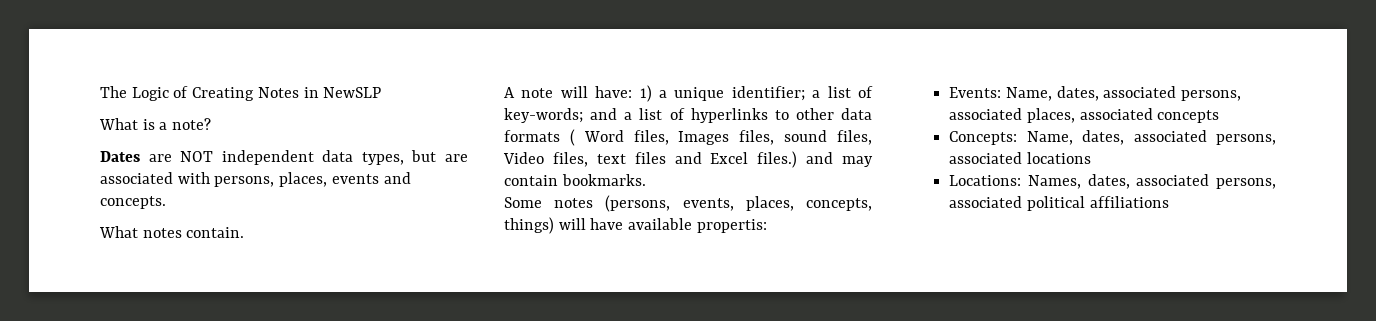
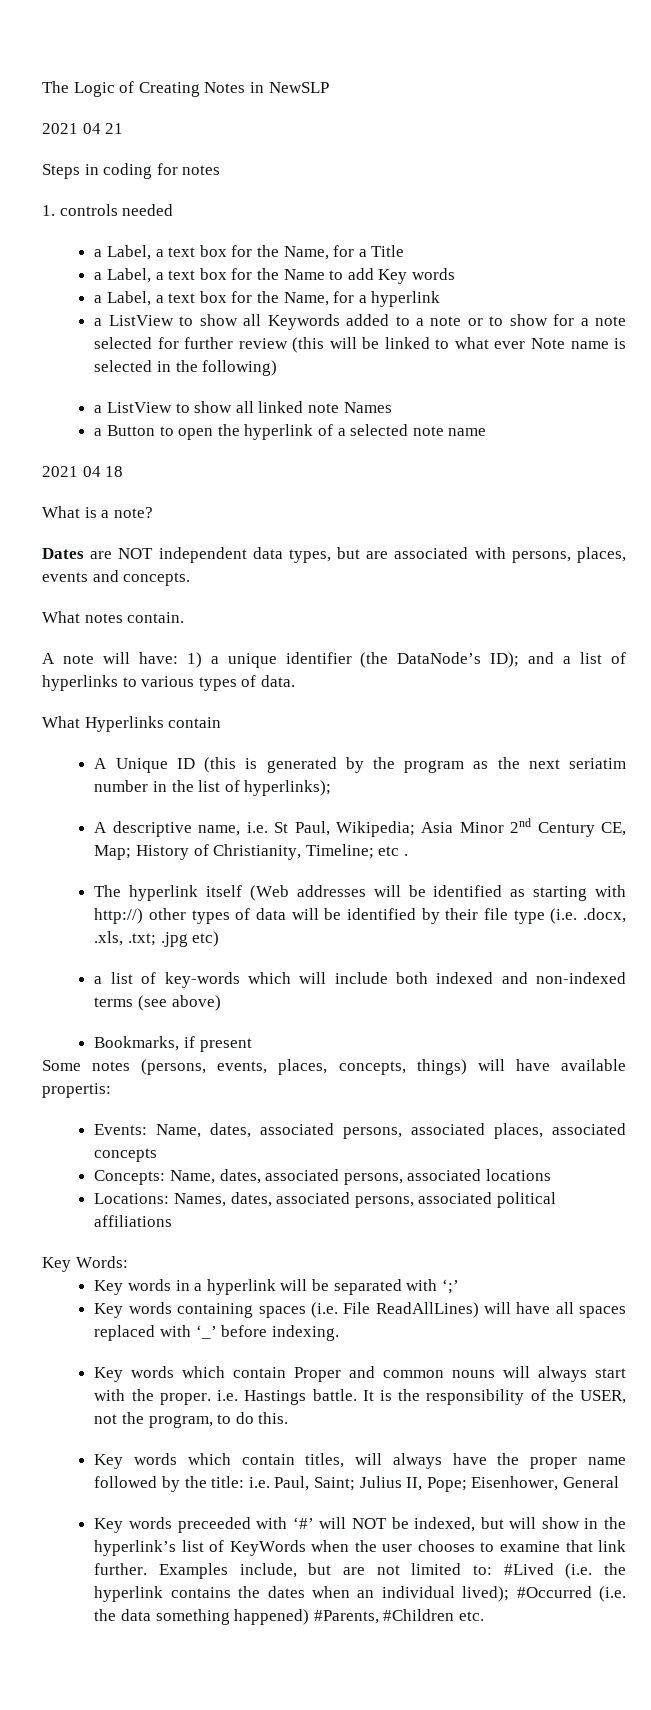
(382, 92) none -> [42,123,124,134] [42,163,221,179] [42,204,174,216] [94,245,405,260] [94,268,455,284] [94,291,441,307] [94,314,626,330] [94,337,626,353] [94,360,278,376] [94,401,392,413] [94,424,487,440] [42,466,124,477] // 2021 04 21 // Steps in coding for notes // 1. controls needed // a Label, a text box for the Name, for a Title // a Label, a text box for the Name to add Key words // a Label, a text box for the Name, for a hyperlink // a ListView to show all Keywords added to a note or to show for a note selected for further review (this will be linked to what ever Note name is selected in the following) // a ListView to show all linked note Names // a Button to open the hyperlink of a selected note name // 2021 04 18
[731,86,873,101] [504,108,583,123] identifier; a list of key-words; -> [285,652,520,668] identifier (the DataNode’s ID);
[795,108,872,120] [504,129,872,146] [503,151,873,168] [504,174,646,186] other data formats ( Word files, Images files, sound files, Video files, text files and Excel files.) and may contain bookmarks. -> [141,675,295,691] [42,716,222,732] [94,757,626,773] [94,780,332,796] [94,818,627,837] [94,844,408,860] [94,885,627,901] [94,908,626,924] [94,931,220,947] [94,972,626,988] [94,995,221,1011] [94,1036,252,1052] various types of data. // What Hyperlinks contain // A Unique ID (this is generated by the program as the next seriatim number in the list of hyperlinks); // A descriptive name, i.e. St Paul, Wikipedia; Asia Minor 2nd Century CE, Map; History of Christianity, Timeline; etc . // The hyperlink itself (Web addresses will be identified as starting with http://) other types of data will be identified by their file type (i.e. .docx, .xls, .txt; .jpg etc) // a list of key-words which will include both indexed and non-indexed terms (see above) // Bookmarks, if present
(1169, 202) none -> [42,1256,128,1272] [94,1279,459,1295] [94,1302,627,1318] [94,1325,339,1341] [94,1366,627,1382] [94,1389,626,1405] [94,1412,289,1428] [94,1453,626,1469] [94,1476,619,1492] [94,1517,627,1533] [94,1540,627,1556] [94,1563,627,1579] [94,1586,626,1602] [94,1609,484,1625] // Key Words: // Key words in a hyperlink will be separated with ‘;’ // Key words containing spaces (i.e. File ReadAllLines) will have all spaces replaced with ‘_’ before indexing. // Key words which contain Proper and common nouns will always start with the proper. i.e. Hastings battle. It is the responsibility of the USER, not the program, to do this. // Key words which contain titles, will always have the proper name followed by the title: i.e. Paul, Saint; Julius II, Pope; Eisenhower, General // Key words preceeded with ‘#’ will NOT be indexed, but will show in the hyperlink’s list of KeyWords when the user chooses to examine that link further. Examples include, but are not limited to: #Lived (i.e. the hyperlink contains the dates when an individual lived); #Occurred (i.e. the data something happened) #Parents, #Children etc.

